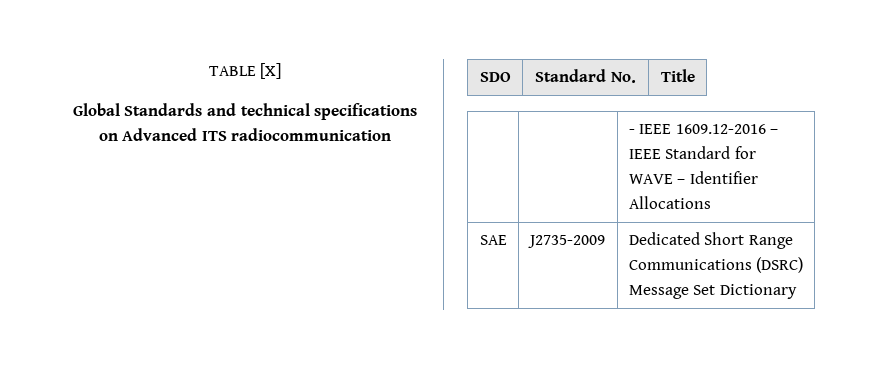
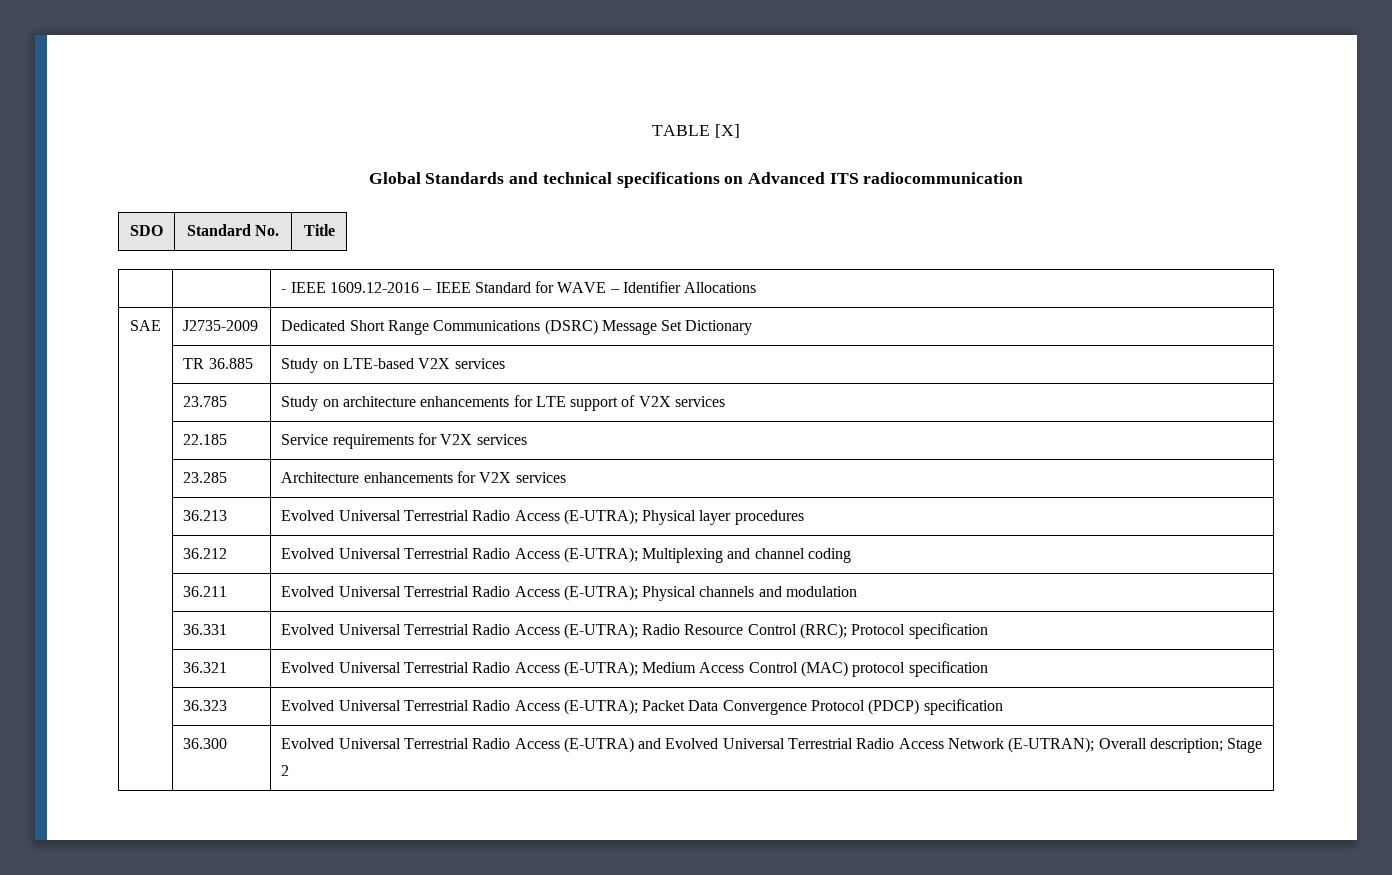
(797, 291) none -> [183,358,253,369] [281,358,505,373] [183,396,228,407] [281,395,726,411] [183,434,228,445] [281,433,527,449] [183,472,228,483] [281,471,566,483] [183,510,228,521] [281,509,804,525] [183,548,228,559] [281,547,852,563] [183,586,228,597] [281,585,858,601] [183,624,228,635] [281,623,988,639] [183,662,228,673] [281,661,988,677] [183,700,228,711] [281,699,1003,715] [183,738,228,749] [281,737,1263,753] [281,765,290,776] // | TR 36.885 | Study on LTE-based V2X services // | 23.785 | Study on architecture enhancements for LTE support of V2X services // | 22.185 | Service requirements for V2X services // | 23.285 | Architecture enhancements for V2X services // | 36.213 | Evolved Universal Terrestrial Radio Access (E-UTRA); Physical layer procedures // | 36.212 | Evolved Universal Terrestrial Radio Access (E-UTRA); Multiplexing and channel coding // | 36.211 | Evolved Universal Terrestrial Radio Access (E-UTRA); Physical channels and modulation // | 36.331 | Evolved Universal Terrestrial Radio Access (E-UTRA); Radio Resource Control (RRC); Protocol specification // | 36.321 | Evolved Universal Terrestrial Radio Access (E-UTRA); Medium Access Control (MAC) protocol specification // | 36.323 | Evolved Universal Terrestrial Radio Access (E-UTRA); Packet Data Convergence Protocol (PDCP) specification // | 36.300 | Evolved Universal Terrestrial Radio Access (E-UTRA) and Evolved Universal Terrestrial Radio Access Network (E-UTRAN); Overall description; Stage 2

